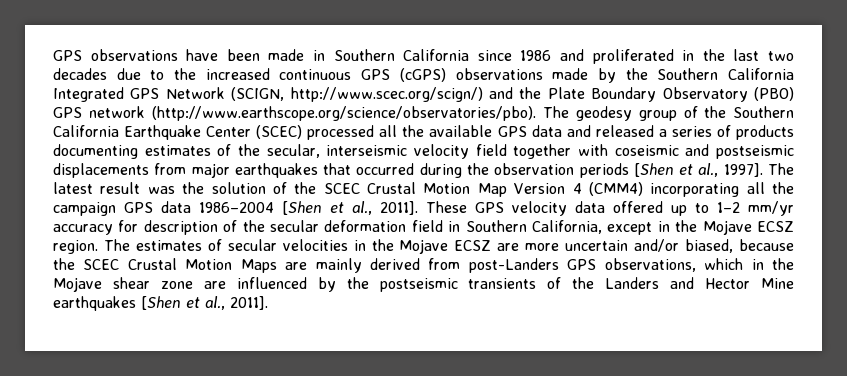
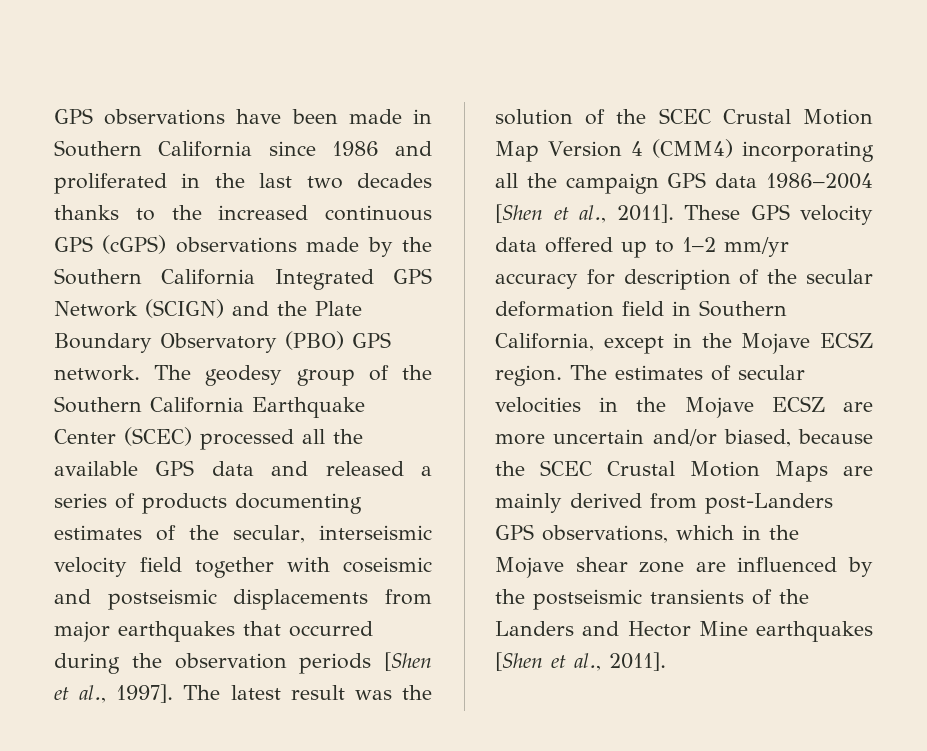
[116,68,141,80] due -> [54,205,119,220] thanks
[231,87,483,102] (SCIGN, http://www.scec.org/scign/) -> [145,299,224,318] (SCIGN)
[88,106,537,121] network (http://www.earthscope.org/science/observatories/pbo). -> [54,365,140,381] network.

